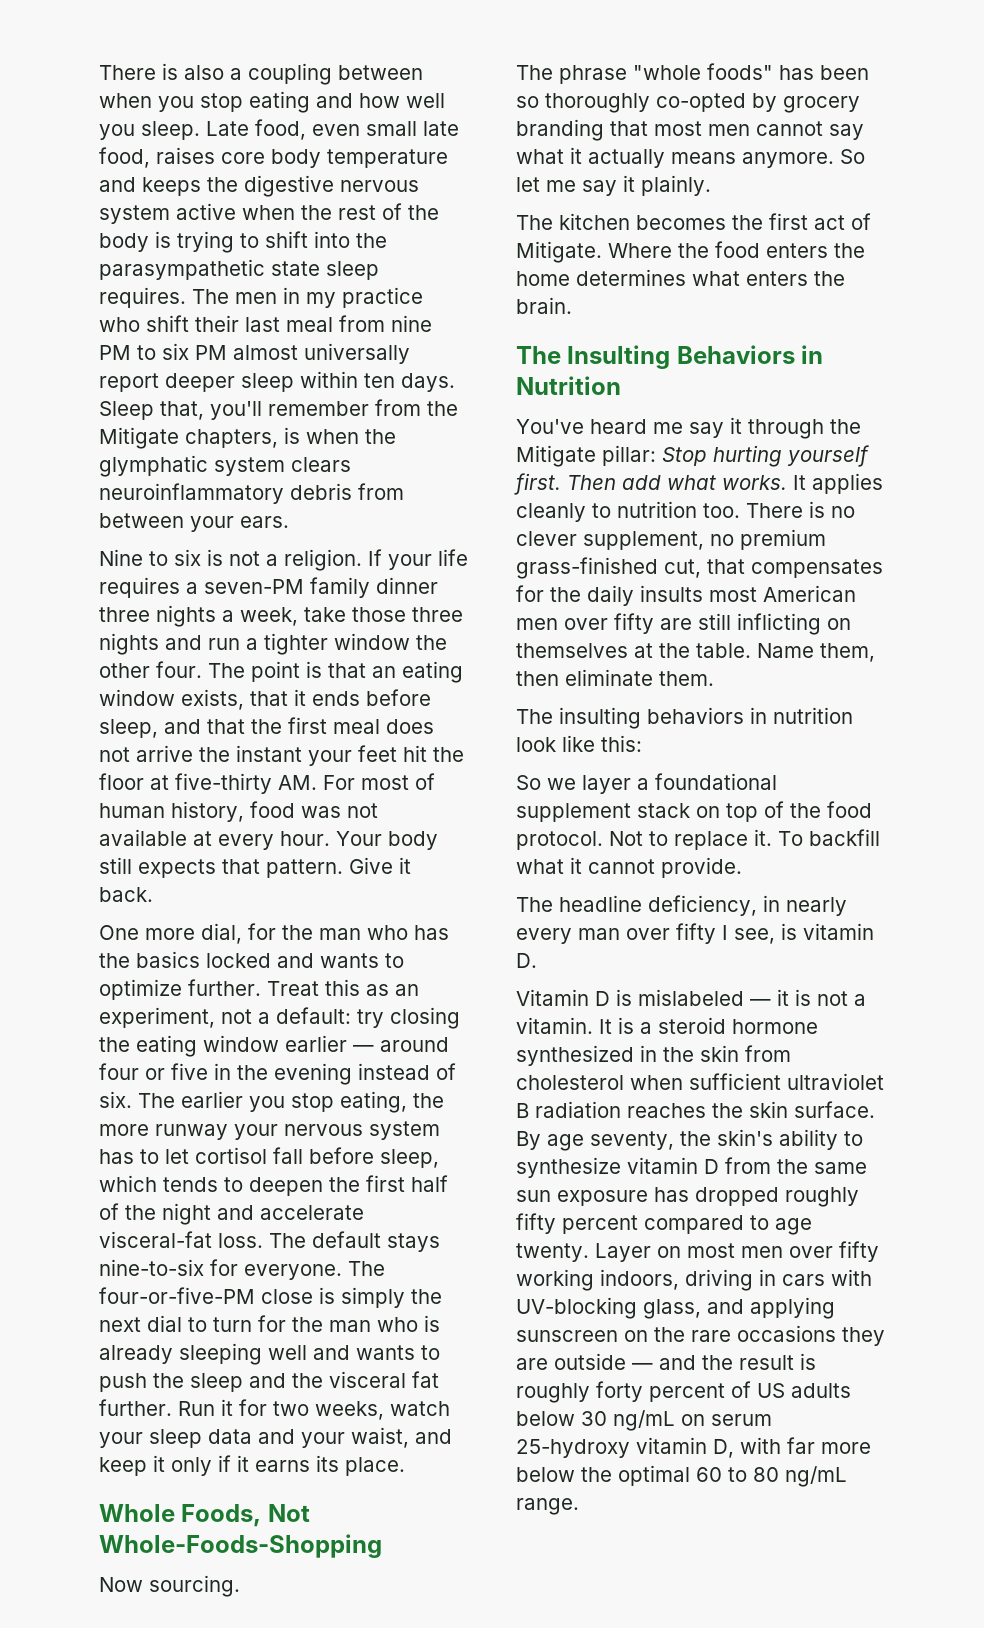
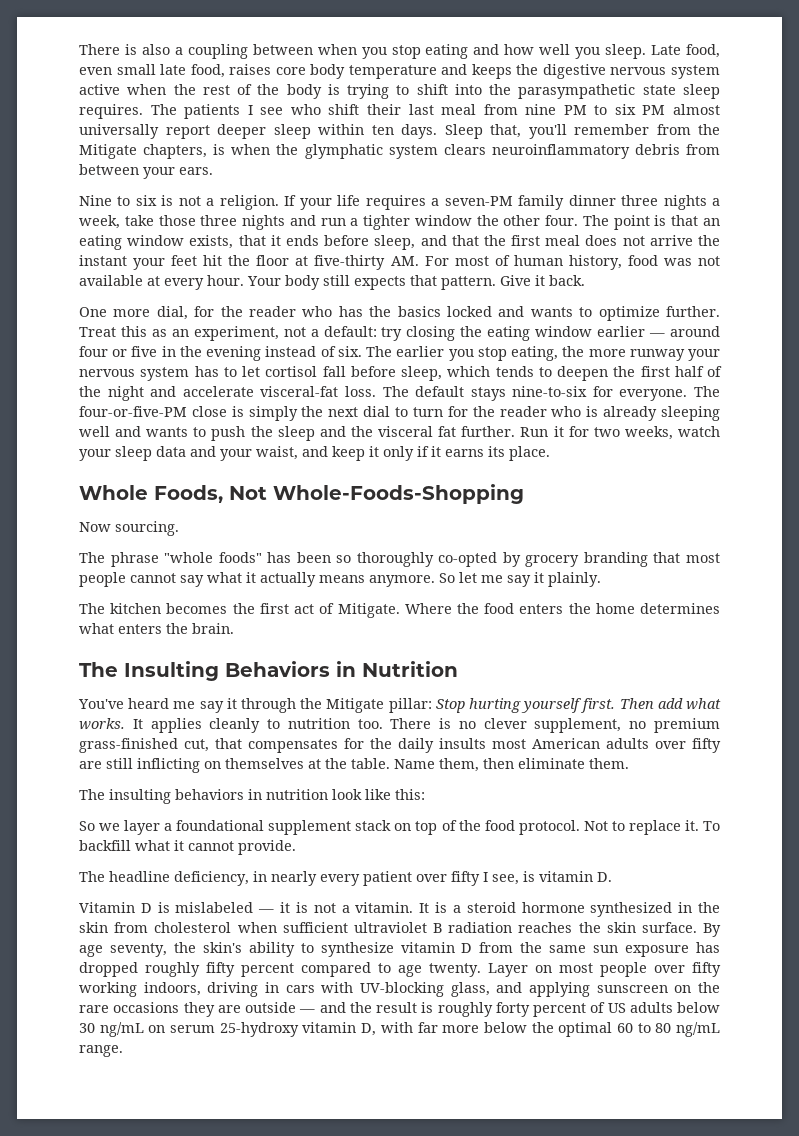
[235,287,423,308] men in my practice -> [184,104,284,119] patients I see
[319,928,361,940] man -> [249,306,296,317] reader
[329,1320,371,1332] man -> [499,406,547,417] reader
[708,124,750,136] men -> [79,572,126,587] people
[516,618,558,630] men -> [606,738,649,749] adults
[578,928,620,940] man -> [363,871,412,886] patient
[741,1246,783,1258] men -> [600,962,647,977] people

